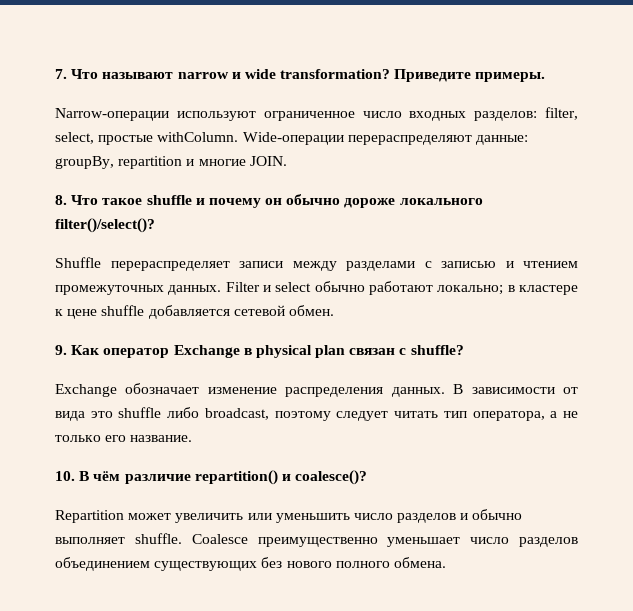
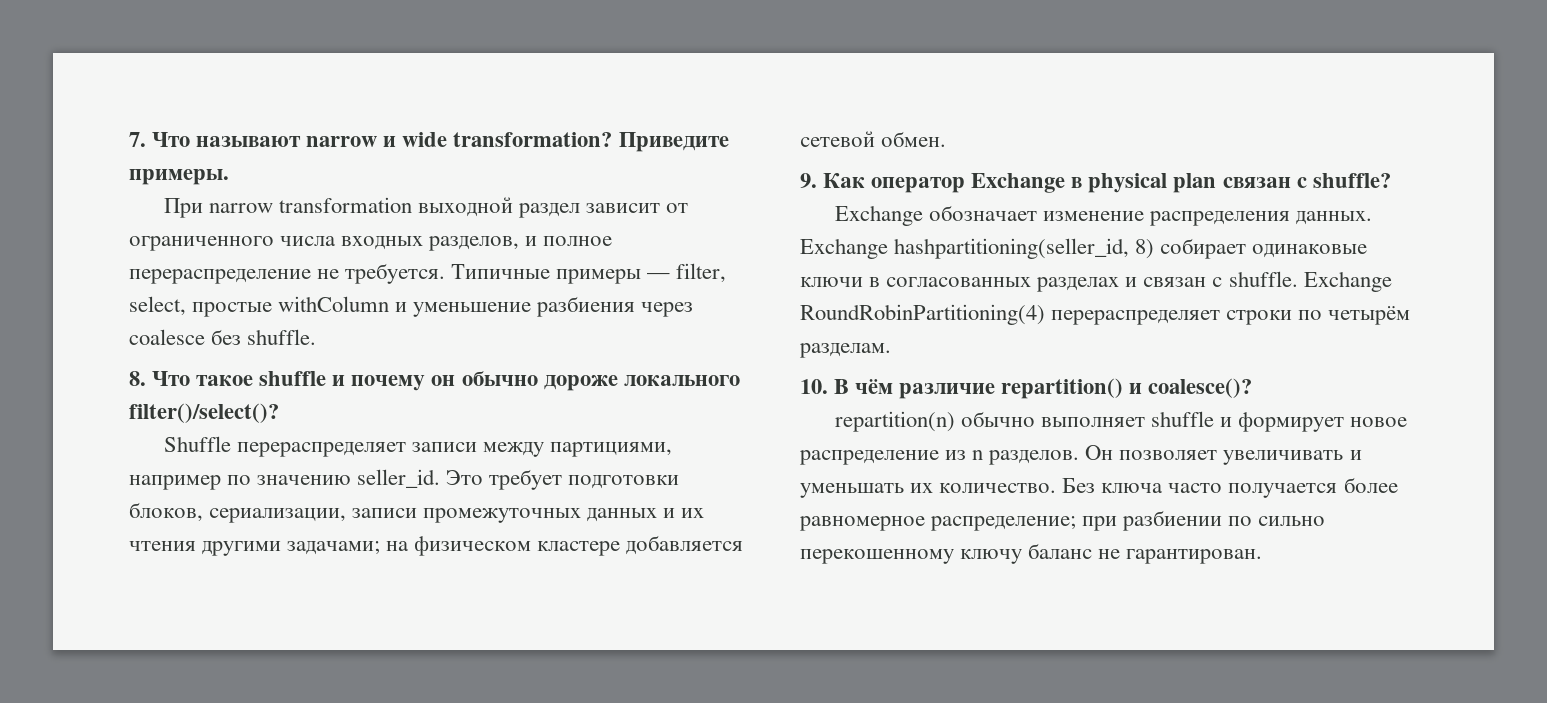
[55,107,578,121] [55,132,528,145] [55,156,287,169] Narrow-операции используют ограниченное число входных разделов: filter, select, простые withColumn. Wide-операции перераспределяют данные: groupBy, repartition и многие JOIN. -> [163,197,689,218] [129,236,613,251] [129,263,727,284] [129,296,694,317] [129,329,317,345] При narrow transformation выходной раздел зависит от ограниченного числа входных разделов, и полное перераспределение не требуется. Типичные примеры — filter, select, простые withColumn и уменьшение разбиения через coalesce без shuffle.
[346,261,578,271] [55,281,578,295] [55,305,145,319] разделами с записью и чтением промежуточных данных. Filter и select обычно работают локально; в кластере к цене shuffle -> [549,442,672,457] [129,469,680,490] [129,502,705,523] [129,536,621,556] партициями, например по значению seller_id. Это требует подготовки блоков, сериализации, записи промежуточных данных и их чтения другими задачами; на физическом кластере
[453,384,578,394] [55,407,579,421] [55,435,193,442] В зависимости от вида это shuffle либо broadcast, поэтому следует читать тип оператора, а не только его название. -> [800,238,1368,259] [800,271,1392,292] [800,304,1411,325] [799,343,891,358] Exchange hashpartitioning(seller_id, 8) собирает одинаковые ключи в согласованных разделах и связан с shuffle. Exchange RoundRobinPartitioning(4) перераспределяет строки по четырём разделам.
[55,509,523,523] [55,533,578,547] [55,557,446,571] Repartition может увеличить или уменьшить число разделов и обычно выполняет shuffle. Coalesce преимущественно уменьшает число разделов объединением существующих без нового полного обмена. -> [834,411,1408,432] [799,445,1362,465] [800,477,1398,498] [799,510,1326,531] [800,543,1263,564] repartition(n) обычно выполняет shuffle и формирует новое распределение из n разделов. Он позволяет увеличивать и уменьшать их количество. Без ключа часто получается более равномерное распределение; при разбиении по сильно перекошенному ключу баланс не гарантирован.

